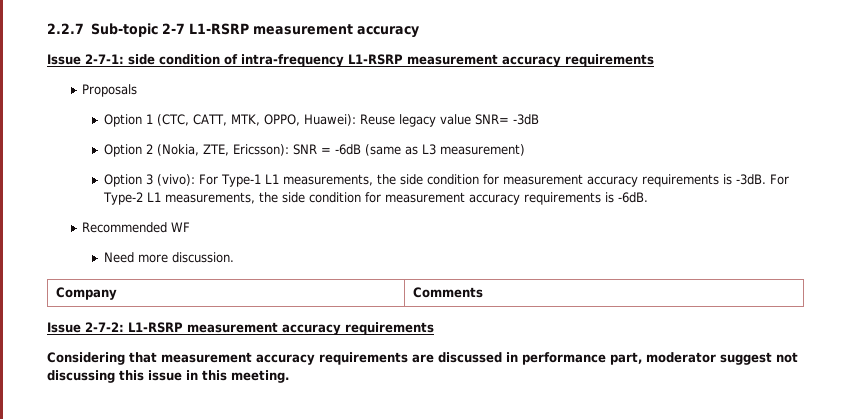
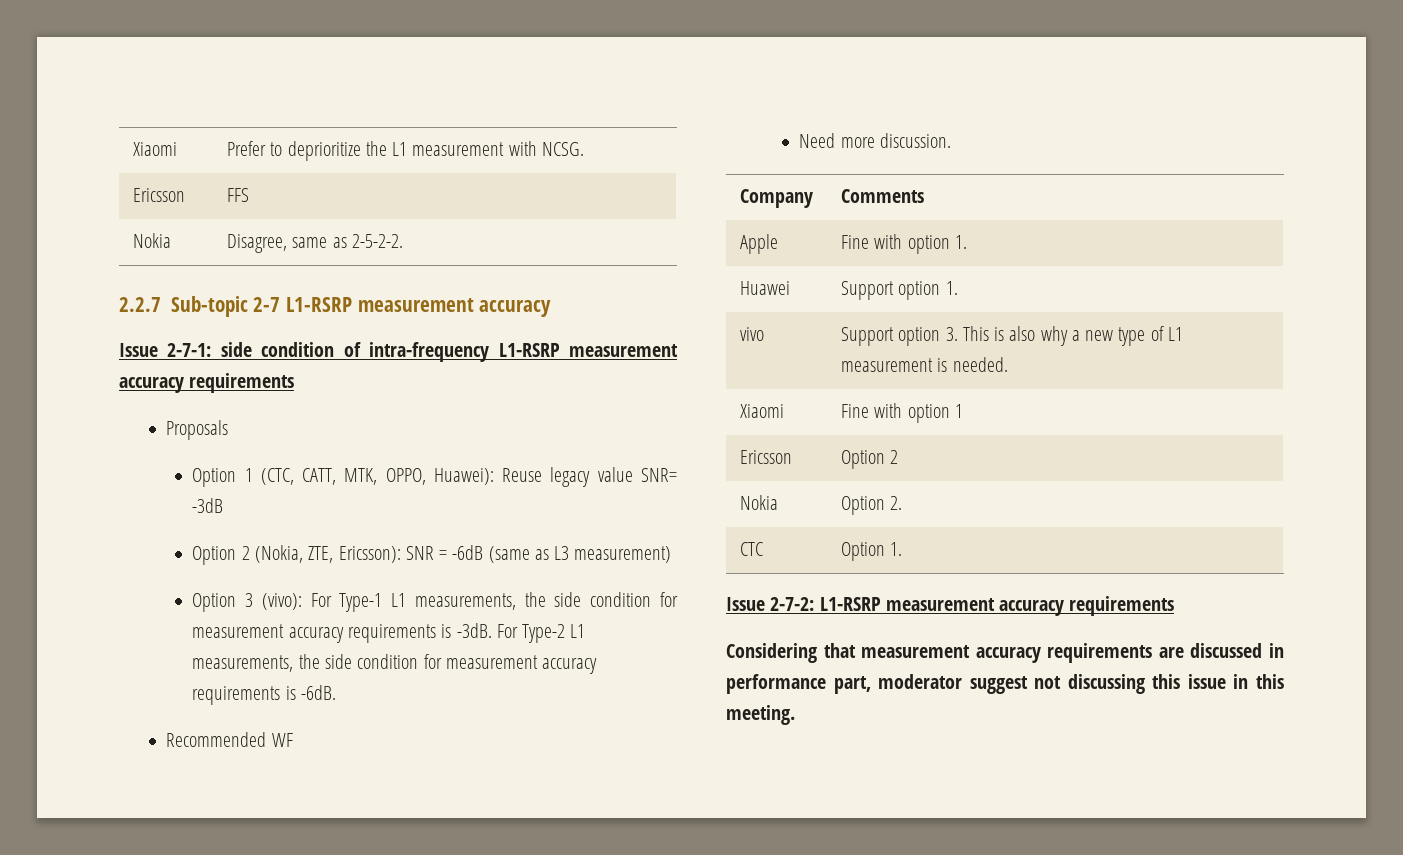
(47, 28) none -> [132,142,177,156] [226,141,584,161] [132,188,185,202] [226,188,249,202] [132,233,171,248] [226,234,403,253] Xiaomi | Prefer to deprioritize the L1 measurement with NCSG. // Ericsson | FFS // Nokia | Disagree, same as 2-5-2-2. //
(483, 292) none -> [739,234,778,254] [840,234,967,254] [739,281,790,295] [840,281,958,300] [739,327,764,341] [840,326,1183,346] [840,357,1008,372] [739,404,784,418] [840,403,963,423] [739,450,792,464] [840,450,899,469] [739,495,778,510] [840,496,903,515] [739,542,763,556] [840,542,903,561] // Apple | Fine with option 1. // Huawei | Support option 1. // vivo | Support option 3. This is also why a new type of L1 measurement is needed. // Xiaomi | Fine with option 1 // Ericsson | Option 2 // Nokia | Option 2. // CTC | Option 1.

